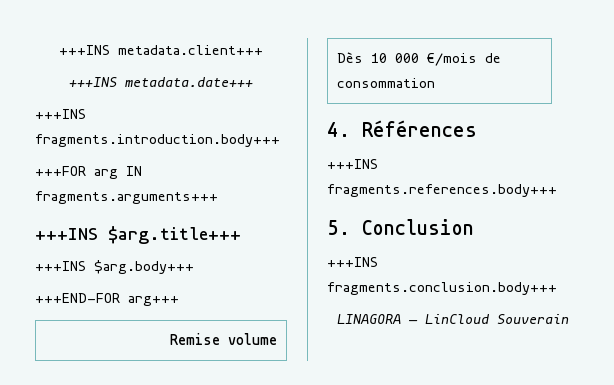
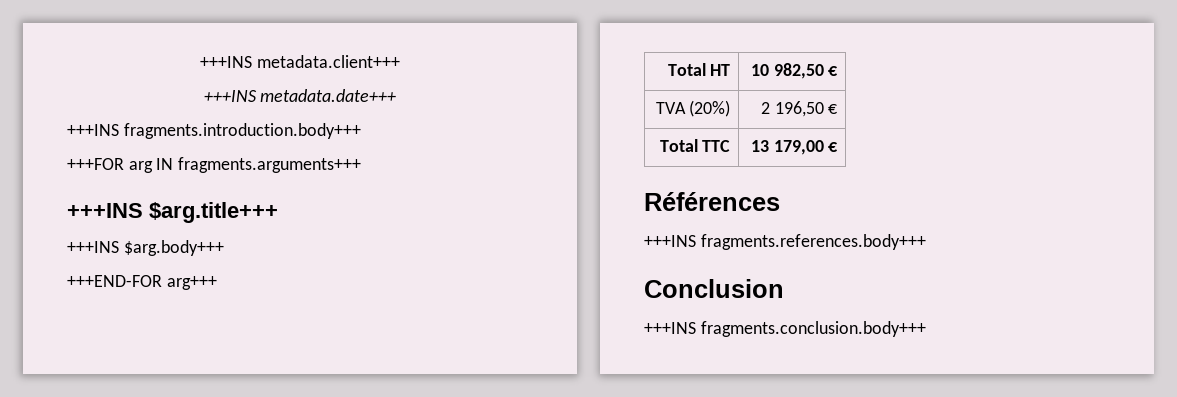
[170,333,278,345] [336,52,501,66] [336,78,435,88] [327,122,350,137] Remise volume // Dès 10 000 €/mois de consommation // 4. -> [667,63,731,76] [750,63,839,79] [655,100,731,117] [760,101,838,117] [659,139,731,152] [750,140,839,155] Total HT | 10 982,50 € // TVA (20%) | 2 196,50 € // Total TTC | 13 179,00 € //
[327,220,350,235] 5. -> (926, 242) none
[337,314,569,324] // LINAGORA — LinCloud Souverain -> (926, 329) none

